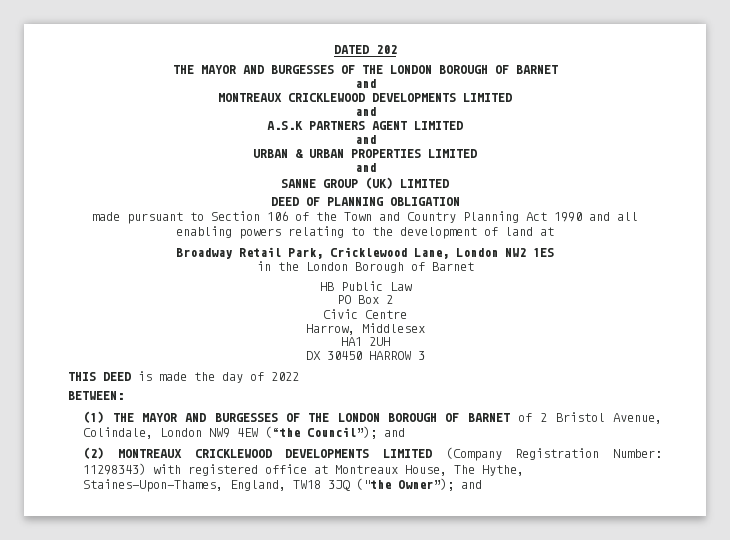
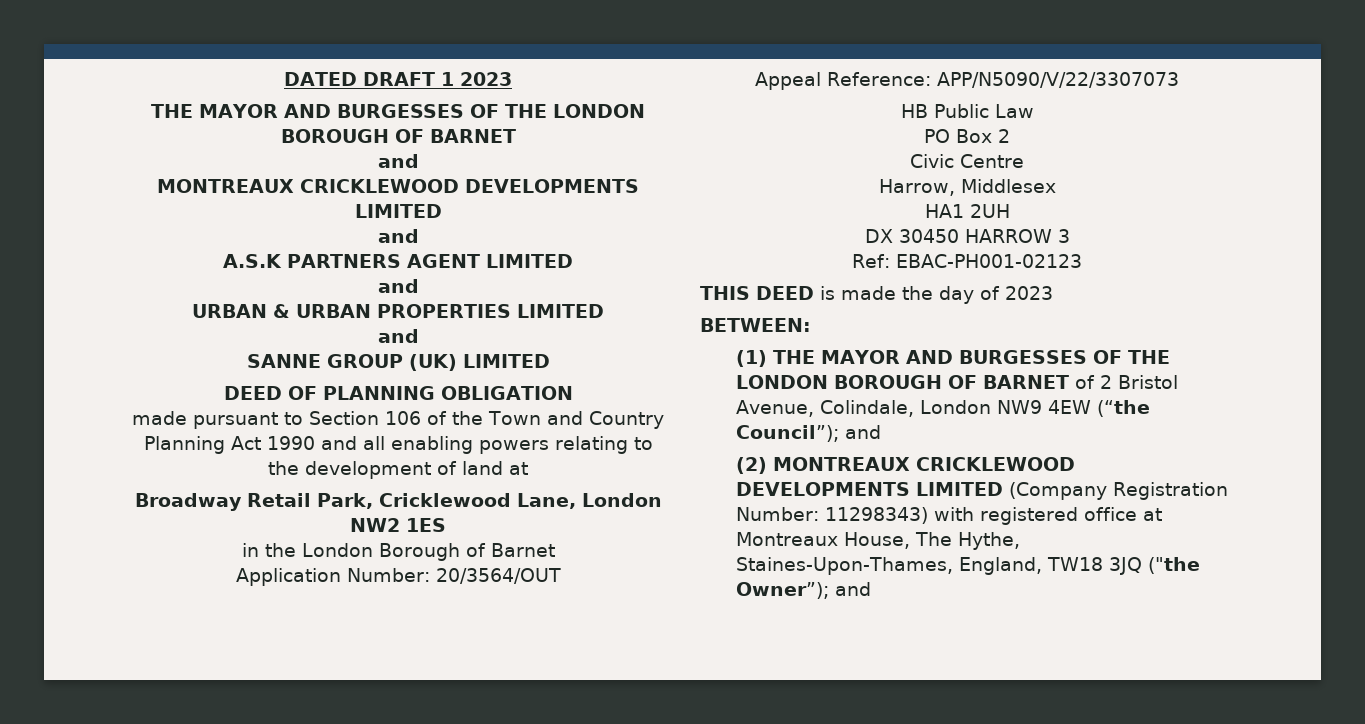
[375,45,397,54] 202 -> [362,72,512,86] DRAFT 1 2023
(474, 266) none -> [235,568,561,586] [755,72,1179,90] // Application Number: 20/3564/OUT // Appeal Reference: APP/N5090/V/22/3307073
(425, 355) none -> [852,254,1082,268] // Ref: EBAC-PH001-02123
[271,372,299,381] 2022 -> [1005,286,1053,300] 2023

